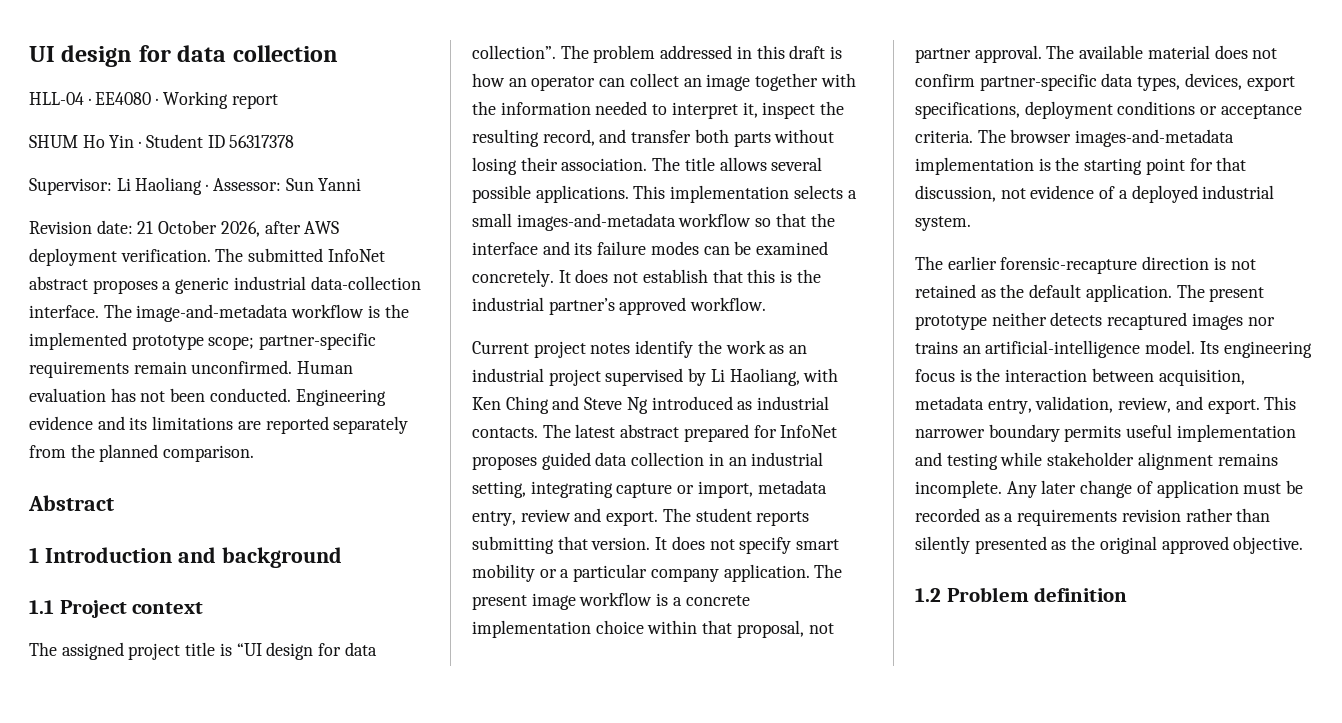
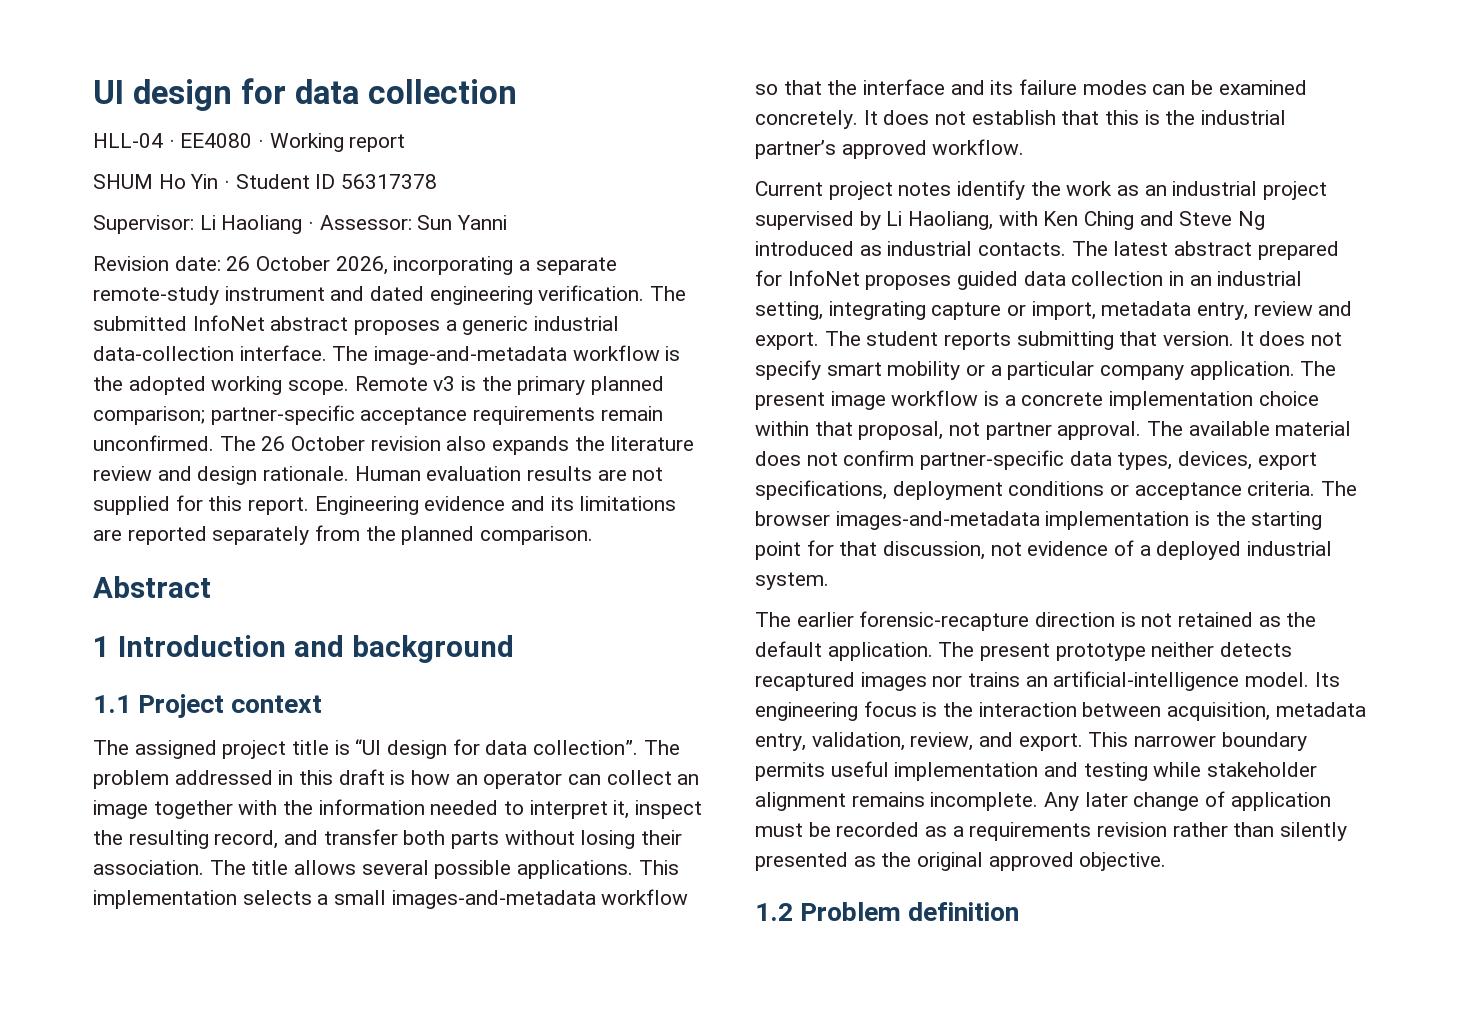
[137,221,154,234] 21 -> [226,256,251,271] 26
[264,221,340,234] [29,248,117,266] after AWS deployment -> [393,256,617,275] [93,286,533,305] incorporating a separate remote-study instrument and dated engineering
[29,332,377,350] [29,360,354,378] [29,388,291,402] implemented prototype scope; partner-specific requirements remain unconfirmed. Human evaluation has not been conducted. -> [128,376,665,395] [93,405,663,425] [93,435,695,455] [93,466,664,485] [93,495,310,515] adopted working scope. Remote v3 is the primary planned comparison; partner-specific acceptance requirements remain unconfirmed. The 26 October revision also expands the literature review and design rationale. Human evaluation results are not supplied for this report.

